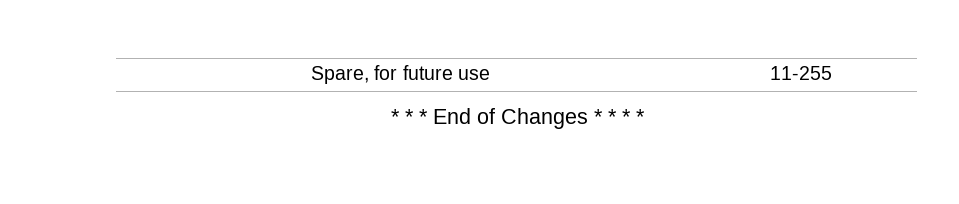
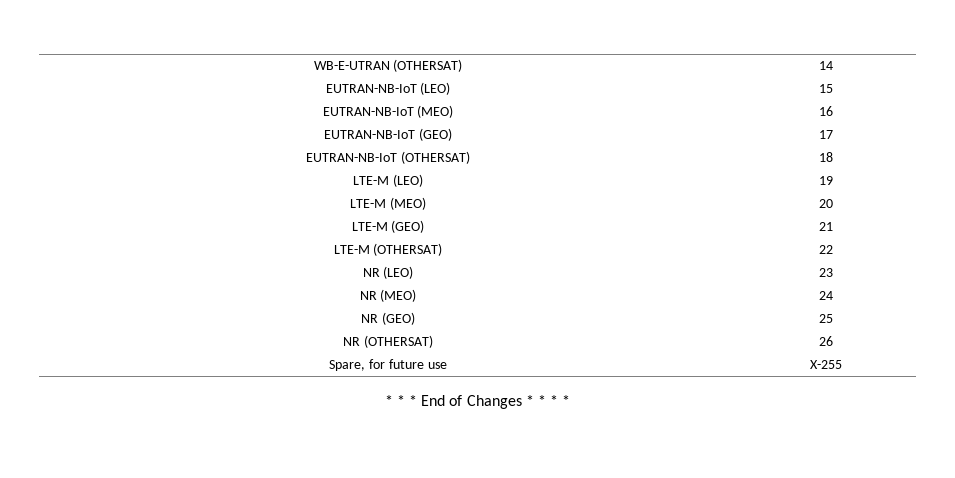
(311, 75) none -> [313,59,463,72] [819,61,833,70] [325,82,451,95] [819,84,833,93] [322,105,454,118] [819,106,833,116] [324,128,452,141] [819,130,833,139] [306,151,470,164] [819,152,833,162] [353,174,423,187] [819,176,833,185] [350,197,426,210] [819,199,833,208] [351,220,425,233] [819,222,833,231] [333,243,443,256] [819,245,833,254] [362,266,414,279] [819,268,833,277] [359,289,417,302] [819,291,833,300] [361,312,415,325] [819,314,833,323] [343,335,433,348] [819,336,833,346] WB-E-UTRAN (OTHERSAT) | 14 // EUTRAN-NB-IoT (LEO) | 15 // EUTRAN-NB-IoT (MEO) | 16 // EUTRAN-NB-IoT (GEO) | 17 // EUTRAN-NB-IoT (OTHERSAT) | 18 // LTE-M (LEO) | 19 // LTE-M (MEO) | 20 // LTE-M (GEO) | 21 // LTE-M (OTHERSAT) | 22 // NR (LEO) | 23 // NR (MEO) | 24 // NR (GEO) | 25 // NR (OTHERSAT) | 26 //
[769,66,832,80] 11-255 -> [810,360,842,369] X-255

